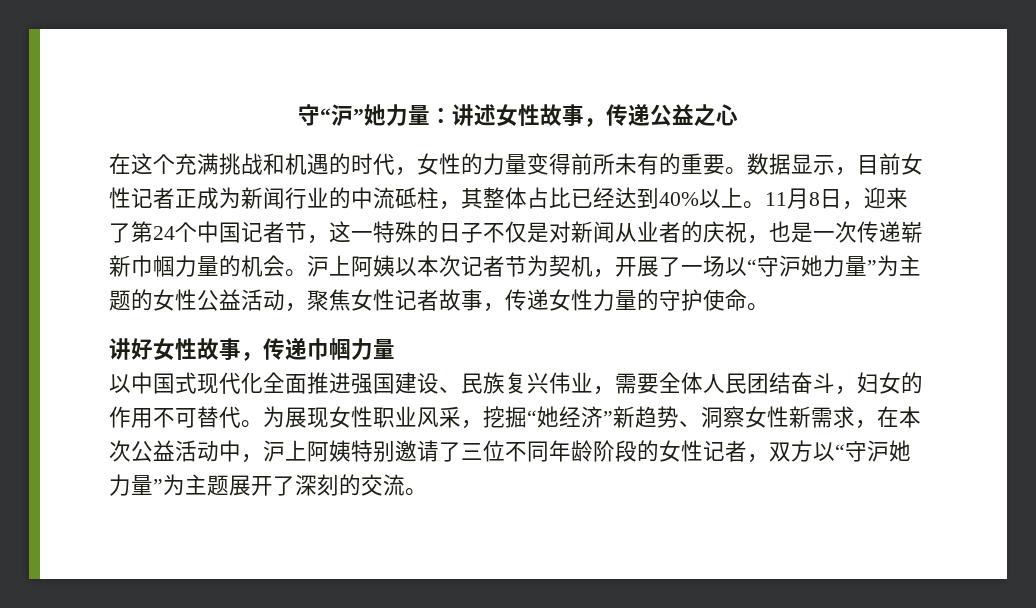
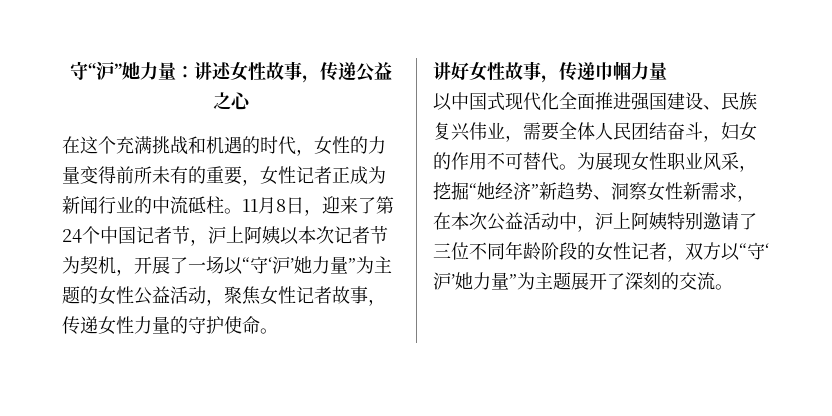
[725,153,901,176] 。数据显示，目前 -> [242,179,260,186] ，
[439,187,743,210] ，其整体占比已经达到40%以上 -> (224, 205) none
[329,221,923,244] [109,255,307,277] 这一特殊的日子不仅是对新闻从业者的庆祝，也是一次传递崭新巾帼力量的机会。 -> (208, 242) none
[779,255,801,277] 沪 -> [268,256,294,274] ‘沪’
[867,440,889,462] 沪 -> [765,243,769,258] [433,272,455,290] ‘沪’

